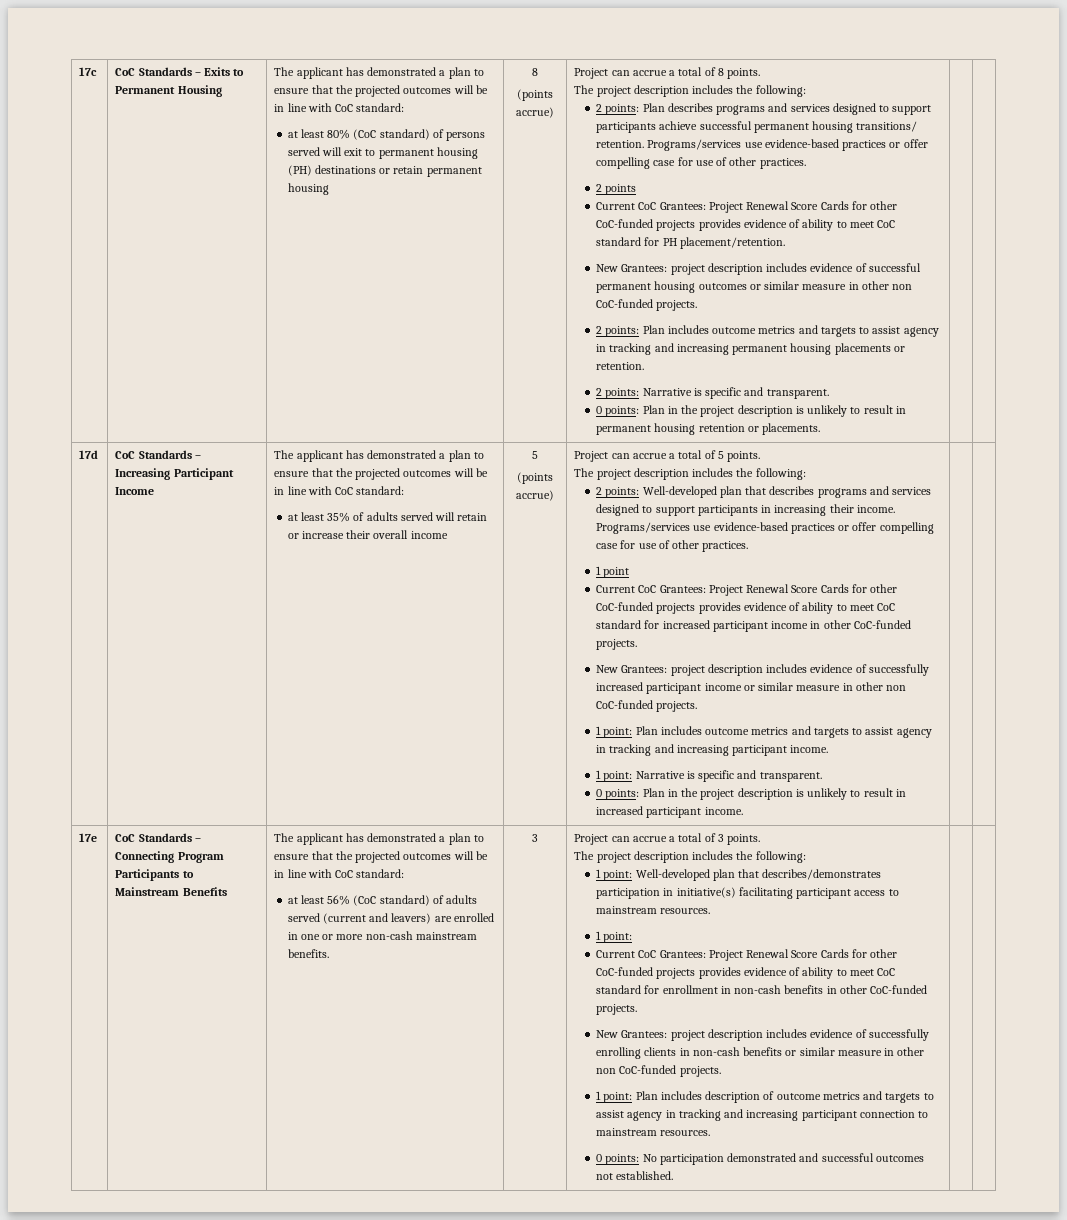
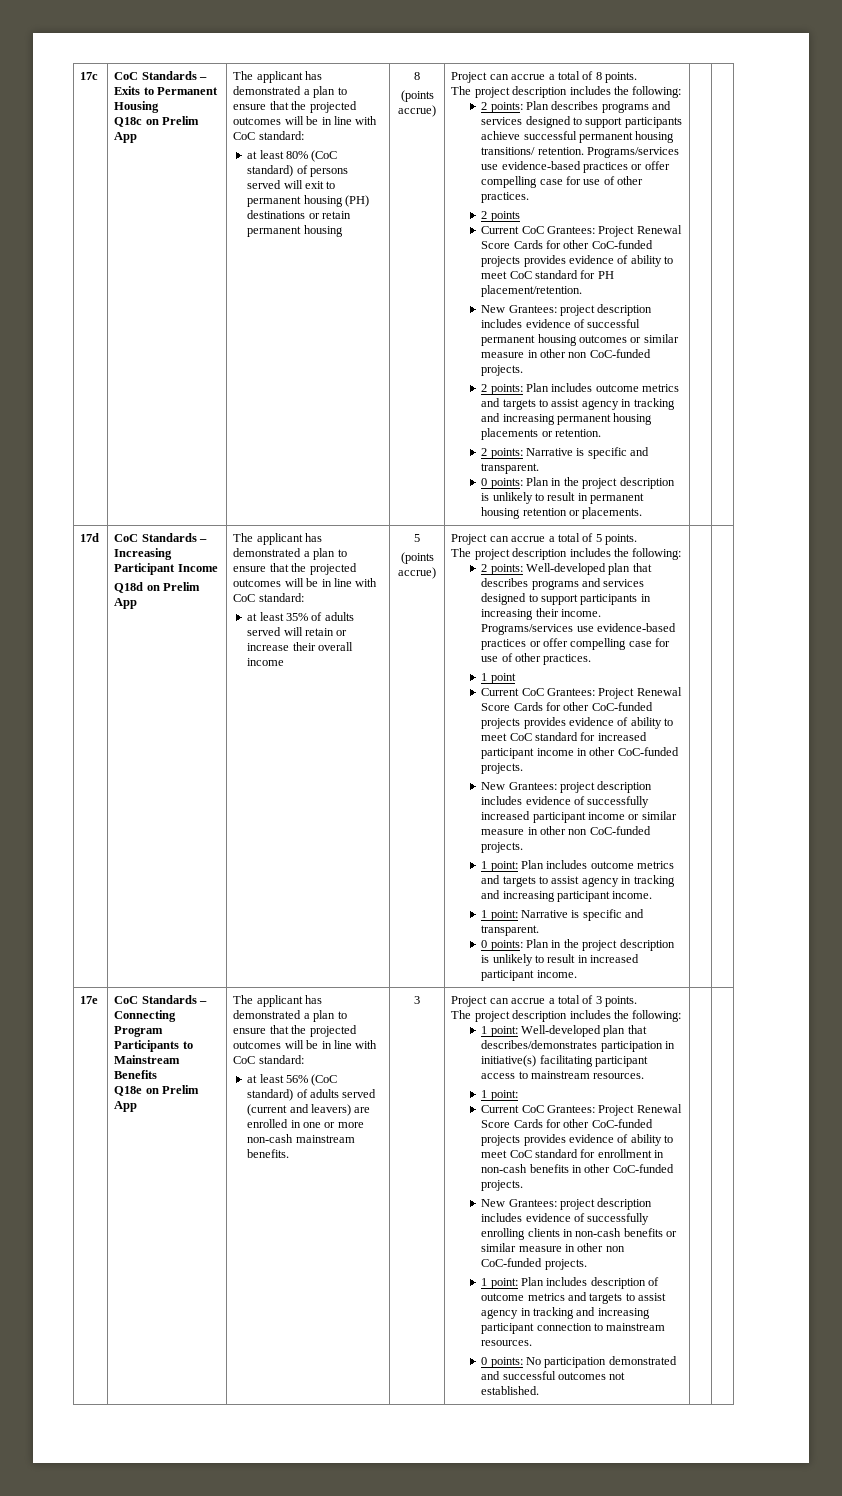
(222, 91) none -> [114,116,200,127] [114,132,138,143] // Q18c on Prelim App
(155, 491) none -> [114,582,201,593] [114,598,138,609] // Q18d on Prelim App
(227, 891) none -> [114,1085,200,1096] [114,1101,138,1112] // Q18e on Prelim App

